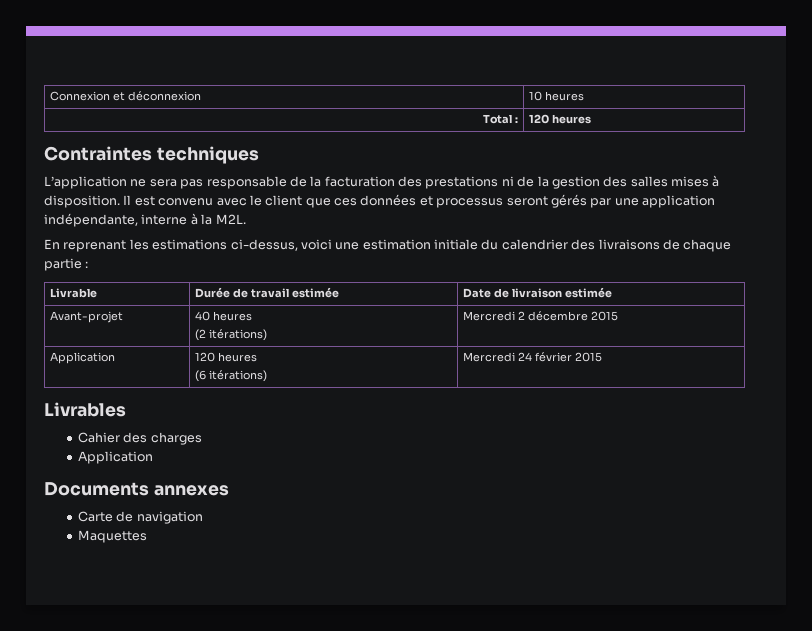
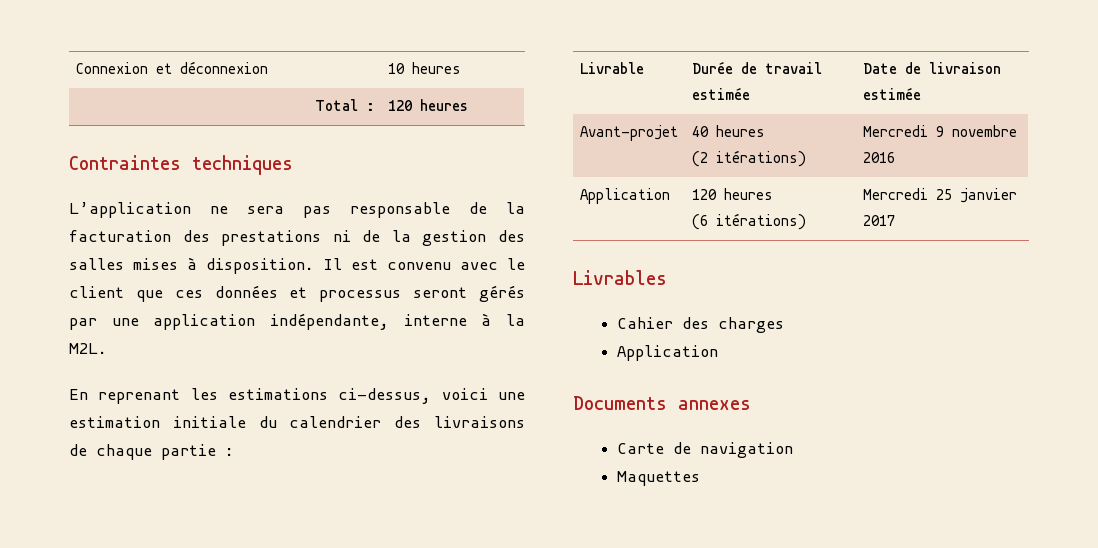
[518,311,619,321] 2 décembre 2015 -> [935,125,1017,137] [862,152,895,163] 9 novembre 2016
[518,352,603,362] 24 février 2015 -> [935,188,1017,203] [862,215,895,226] 25 janvier 2017

